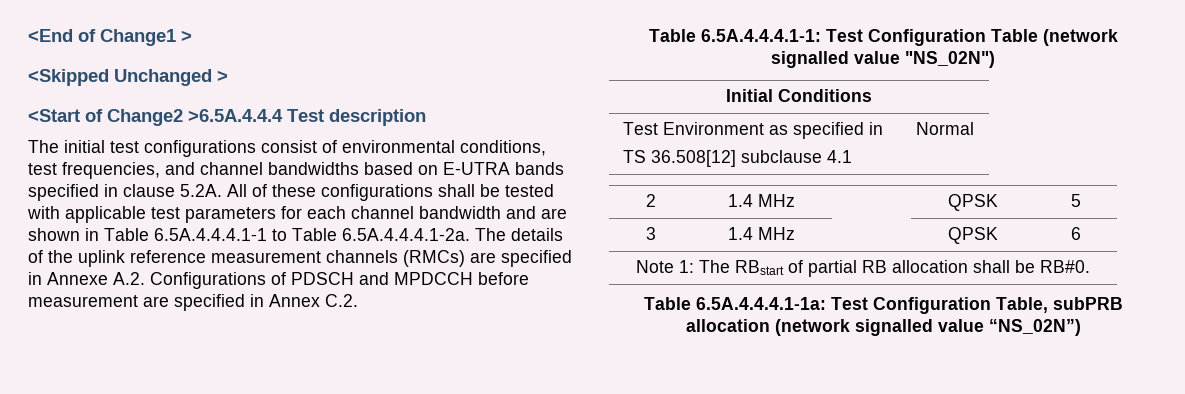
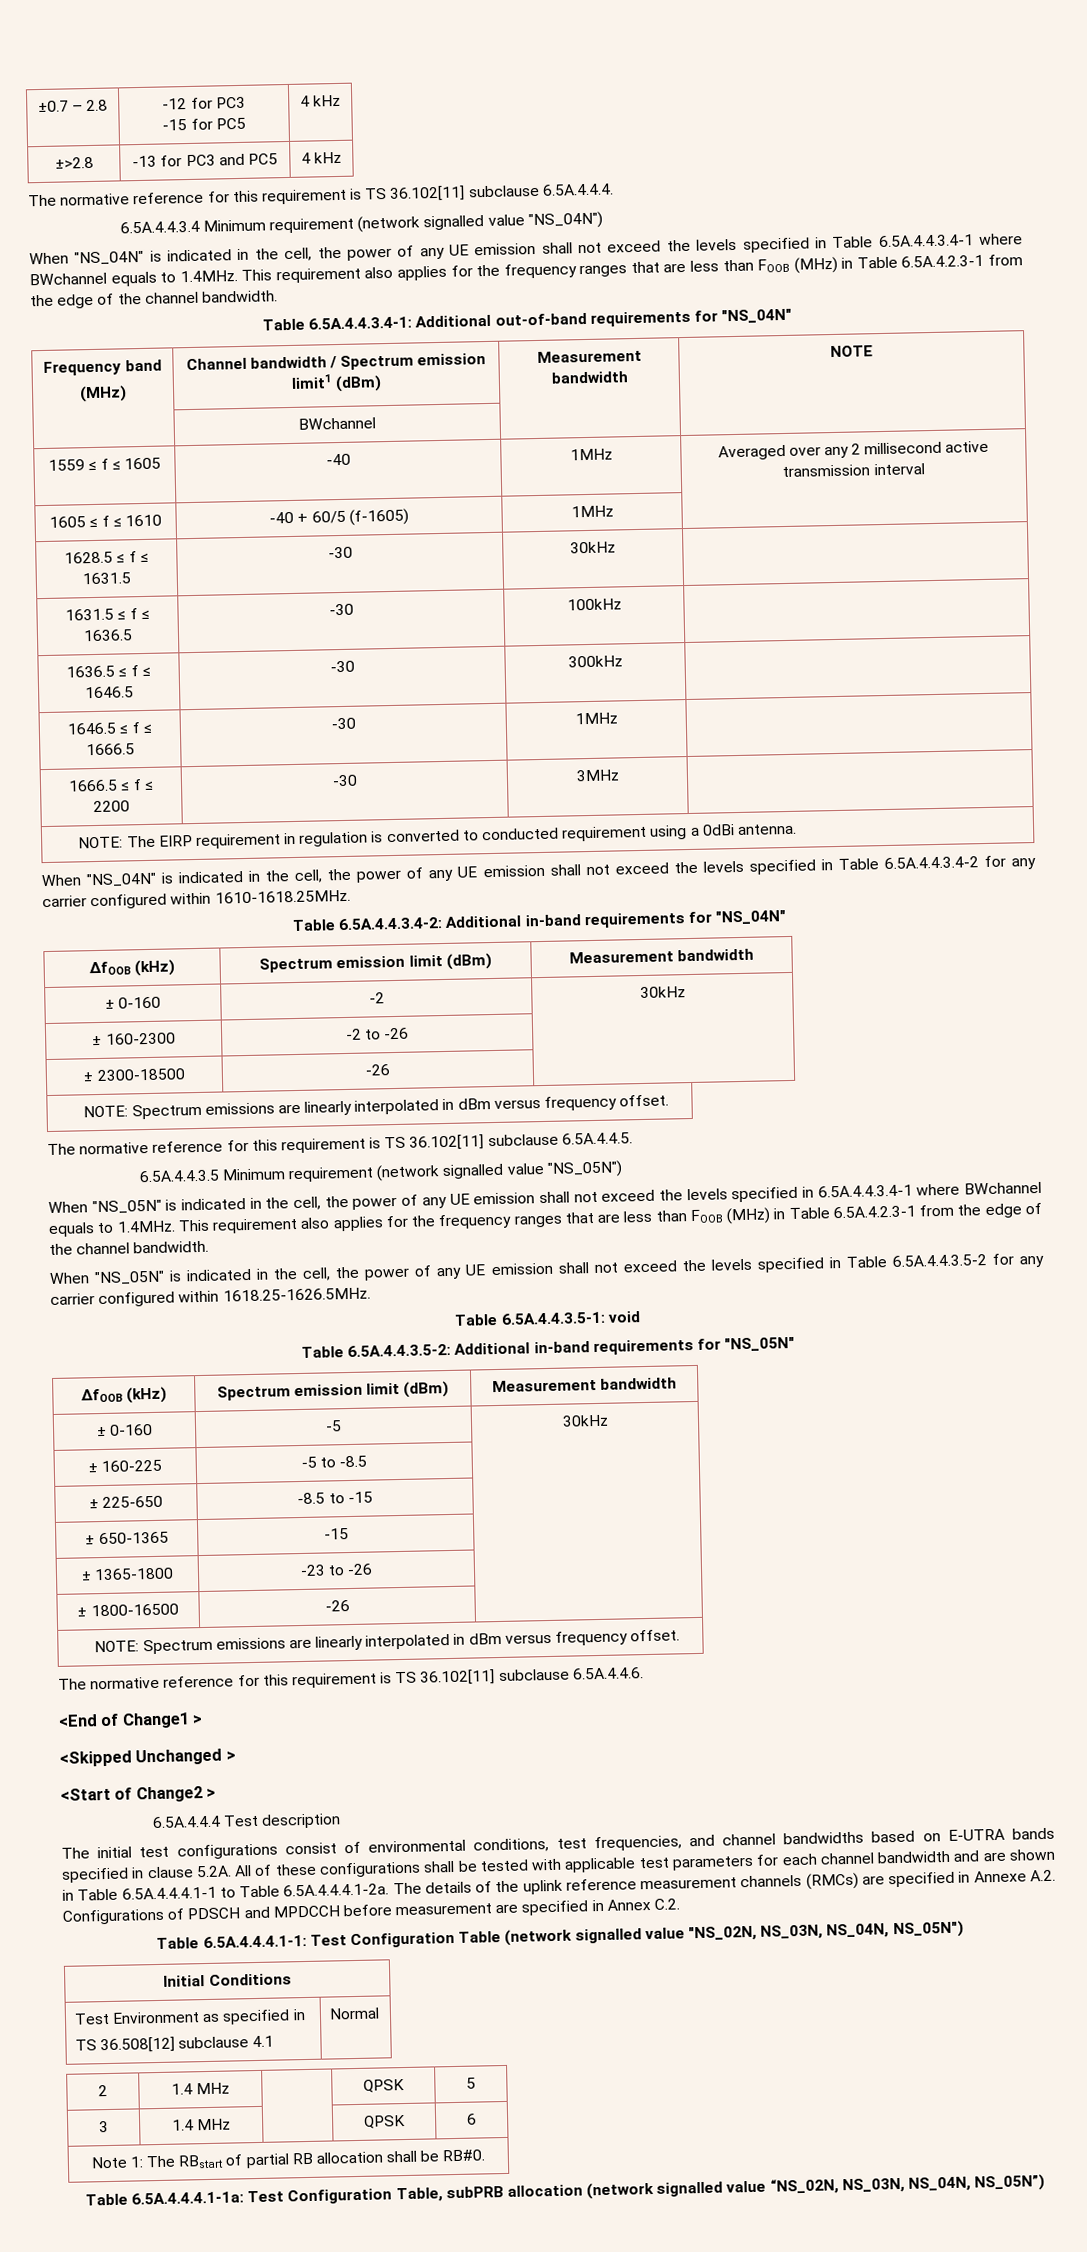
(28, 35) none -> [37,99,109,113] [162,96,246,110] [162,117,246,131] [299,94,342,107] [54,156,94,169] [132,153,278,168] [300,151,343,164] [28,183,614,207] [119,211,603,234] [29,233,1024,266] [29,254,1023,287] [30,290,278,309] [261,308,793,331] [43,359,162,376] [79,385,127,403] [185,352,487,371] [291,374,382,393] [536,349,642,363] [550,371,628,384] [830,345,874,358] [298,417,376,430] [48,457,161,471] [325,453,351,466] [569,448,613,461] [717,440,990,461] [782,463,925,478] [49,514,162,528] [269,508,409,526] [570,505,614,518] [64,551,149,564] [82,572,131,585] [327,546,353,559] [570,541,617,554] [65,608,150,621] [83,629,133,642] [328,603,354,616] [566,598,622,611] [66,665,151,678] [85,686,134,699] [329,660,355,673] [567,655,623,668] [67,722,152,735] [86,743,135,756] [330,717,356,730] [574,712,618,725] [68,779,154,792] [93,800,130,813] [331,774,358,787] [575,769,620,782] [78,823,797,849] [41,855,1037,888] [42,889,351,910] [291,910,787,932] [88,959,176,977] [259,953,492,973] [568,948,755,964] [104,996,162,1009] [368,992,385,1004] [639,986,686,999] [92,1032,176,1046] [344,1027,410,1040] [83,1068,185,1082] [365,1064,390,1076] [83,1094,670,1120] [47,1132,633,1156] [138,1160,623,1183] [48,1181,1042,1215] [48,1202,1042,1238] [49,1240,210,1256] [49,1253,1045,1286] [50,1287,371,1308] [454,1311,640,1326] [300,1336,796,1358] [80,1386,168,1404] [216,1380,450,1401] [491,1377,678,1393] [96,1423,154,1437] [325,1420,342,1432] [561,1414,609,1427] [87,1459,163,1473] [300,1455,368,1468] [88,1495,164,1509] [297,1491,373,1505] [85,1531,169,1545] [323,1528,349,1540] [80,1567,175,1581] [299,1563,374,1577] [77,1603,179,1617] [324,1600,350,1612] [94,1629,681,1655] [58,1667,644,1690] ±0.7 – 2.8 | -12 for PC3 // -15 for PC5 | 4 kHz // ±>2.8 | -13 for PC3 and PC5 | 4 kHz // The normative reference for this requirement is TS 36.102[11] subclause 6.5A.4.4.4. // 6.5A.4.4.3.4 Minimum requirement (network signalled value "NS_04N") // When "NS_04N" is indicated in the cell, the power of any UE emission shall not exceed the levels specified in Table 6.5A.4.4.3.4-1 where BWchannel equals to 1.4MHz. This requirement also applies for the frequency ranges that are less than FOOB (MHz) in Table 6.5A.4.2.3-1 from the edge of the channel bandwidth. // Table 6.5A.4.4.3.4-1: Additional out-of-band requirements for "NS_04N" // Frequency band // (MHz) | Channel bandwidth / Spectrum emission limit1 (dBm) | Measurement bandwidth | NOTE // | BWchannel | | // 1559 ≤ f ≤ 1605 | -40 | 1MHz | Averaged over any 2 millisecond active transmission interval // 1605 ≤ f ≤ 1610 | -40 + 60/5 (f-1605) | 1MHz | // 1628.5 ≤ f ≤ 1631.5 | -30 | 30kHz | // 1631.5 ≤ f ≤ 1636.5 | -30 | 100kHz | // 1636.5 ≤ f ≤ 1646.5 | -30 | 300kHz | // 1646.5 ≤ f ≤ 1666.5 | -30 | 1MHz | // 1666.5 ≤ f ≤ 2200 | -30 | 3MHz | // NOTE: The EIRP requirement in regulation is converted to conducted requirement using a 0dBi antenna. // When "NS_04N" is indicated in the cell, the power of any UE emission shall not exceed the levels specified in Table 6.5A.4.4.3.4-2 for any carrier configured within 1610-1618.25MHz. // Table 6.5A.4.4.3.4-2: Additional in-band requirements for "NS_04N" // ΔfOOB (kHz) | Spectrum emission limit (dBm) | Measurement bandwidth // ± 0-160 | -2 | 30kHz // ± 160-2300 | -2 to -26 | // ± 2300-18500 | -26 | // NOTE: Spectrum emissions are linearly interpolated in dBm versus frequency offset. // The normative reference for this requirement is TS 36.102[11] subclause 6.5A.4.4.5. // 6.5A.4.4.3.5 Minimum requirement (network signalled value "NS_05N") // When "NS_05N" is indicated in the cell, the power of any UE emission shall not exceed the levels specified in 6.5A.4.4.3.4-1 where BWchannel equals to 1.4MHz. This requirement also applies for the frequency ranges that are less than FOOB (MHz) in Table 6.5A.4.2.3-1 from the edge of the channel bandwidth. // When "NS_05N" is indicated in the cell, the power of any UE emission shall not exceed the levels specified in Table 6.5A.4.4.3.5-2 for any carrier configured within 1618.25-1626.5MHz. // Table 6.5A.4.4.3.5-1: void // Table 6.5A.4.4.3.5-2: Additional in-band requirements for "NS_05N" // ΔfOOB (kHz) | Spectrum emission limit (dBm) | Measurement bandwidth // ± 0-160 | -5 | 30kHz // ± 160-225 | -5 to -8.5 | // ± 225-650 | -8.5 to -15 | // ± 650-1365 | -15 | // ± 1365-1800 | -23 to -26 | // ± 1800-16500 | -26 | // NOTE: Spectrum emissions are linearly interpolated in dBm versus frequency offset. // The normative reference for this requirement is TS 36.102[11] subclause 6.5A.4.4.6. //
[188,109,283,122] >6.5A.4.4.4 -> [206,1787,217,1798] [151,1815,221,1829] > // 6.5A.4.4.4
[905,51,995,68] "NS_02N") -> [687,1920,964,1942] "NS_02N, NS_03N, NS_04N, NS_05N")
[988,319,1081,336] “NS_02N”) -> [769,2174,1046,2195] “NS_02N, NS_03N, NS_04N, NS_05N”)

